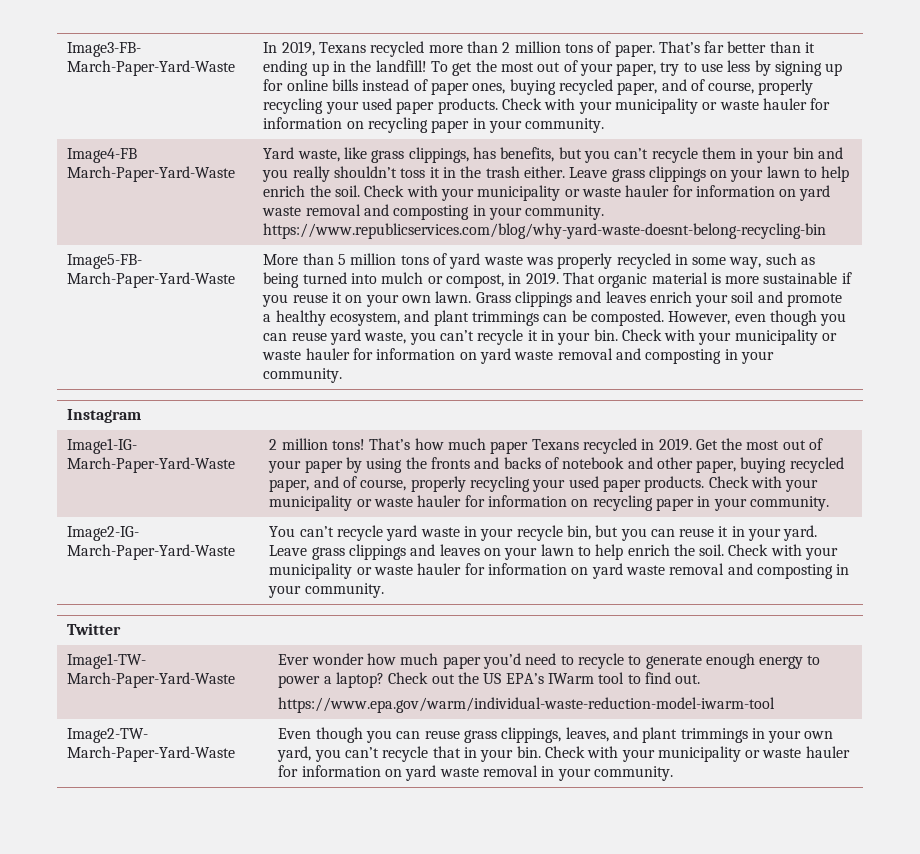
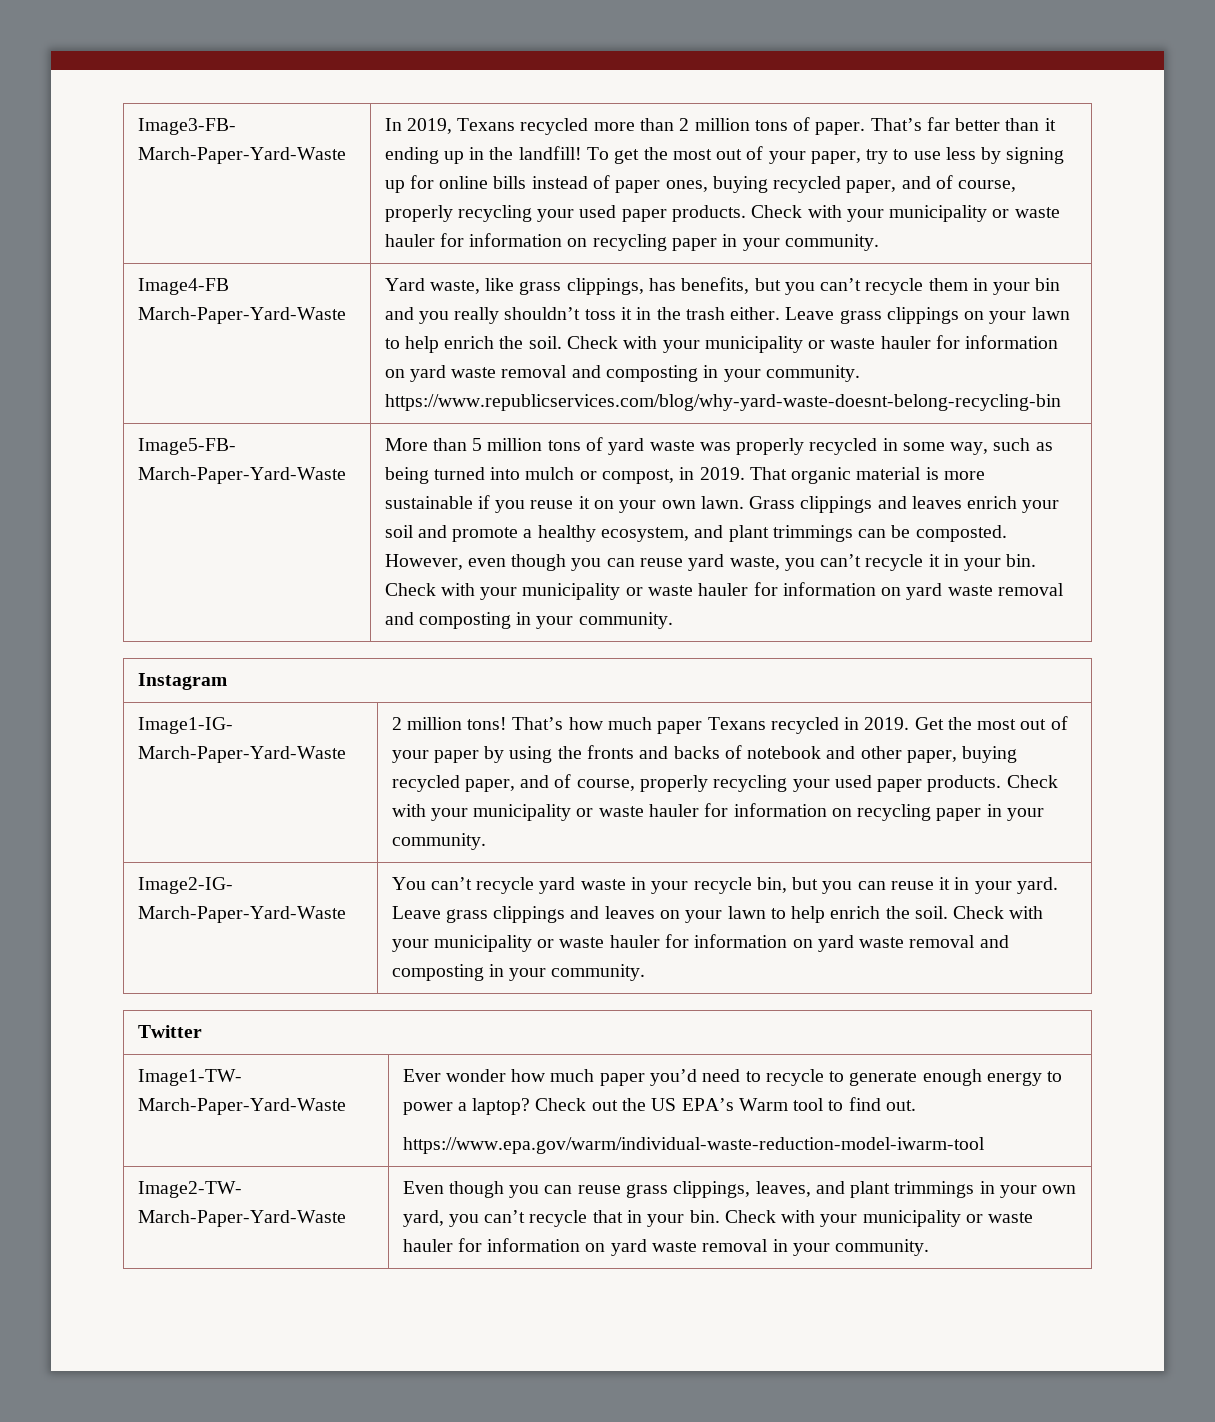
[547,673,594,684] IWarm -> [738,1098,788,1111] Warm

